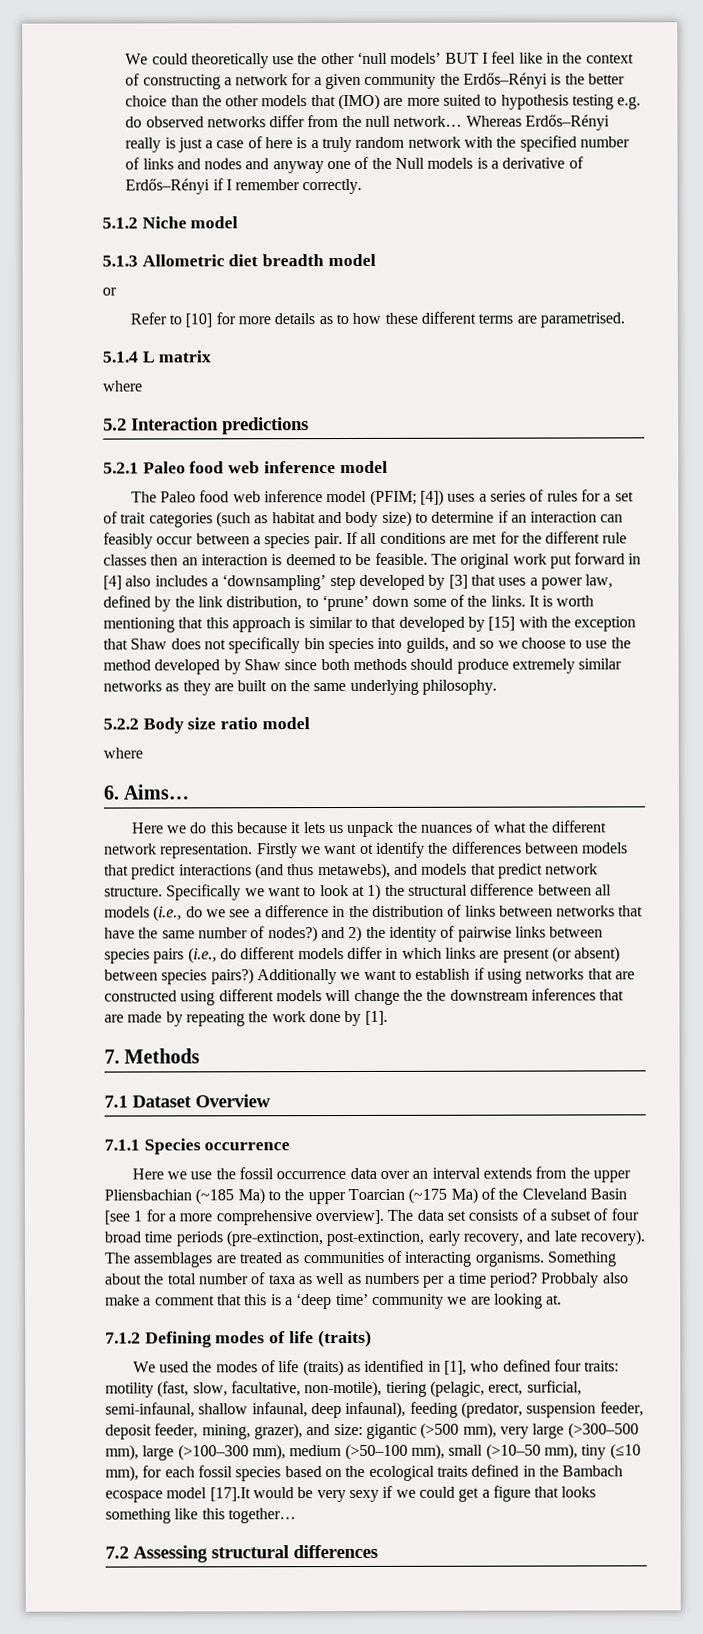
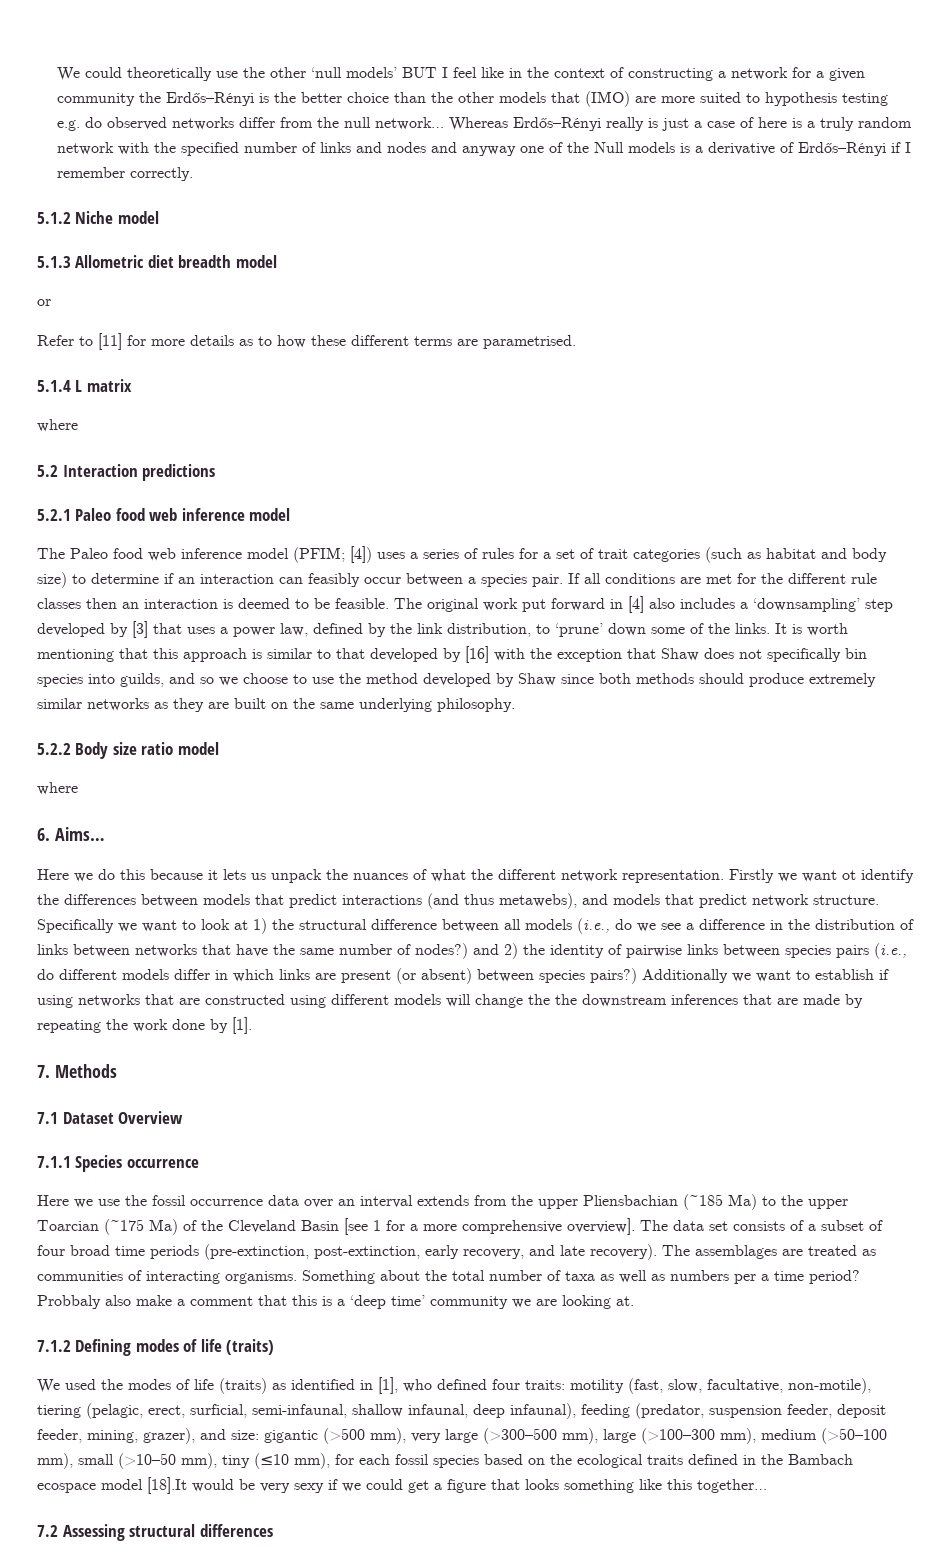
[185,313,213,328] [10] -> [98,333,122,350] [11]
[488,616,516,631] [15] -> [465,646,489,663] [16]
[209,1487,251,1502] [17].It -> [147,1477,187,1494] [18].It

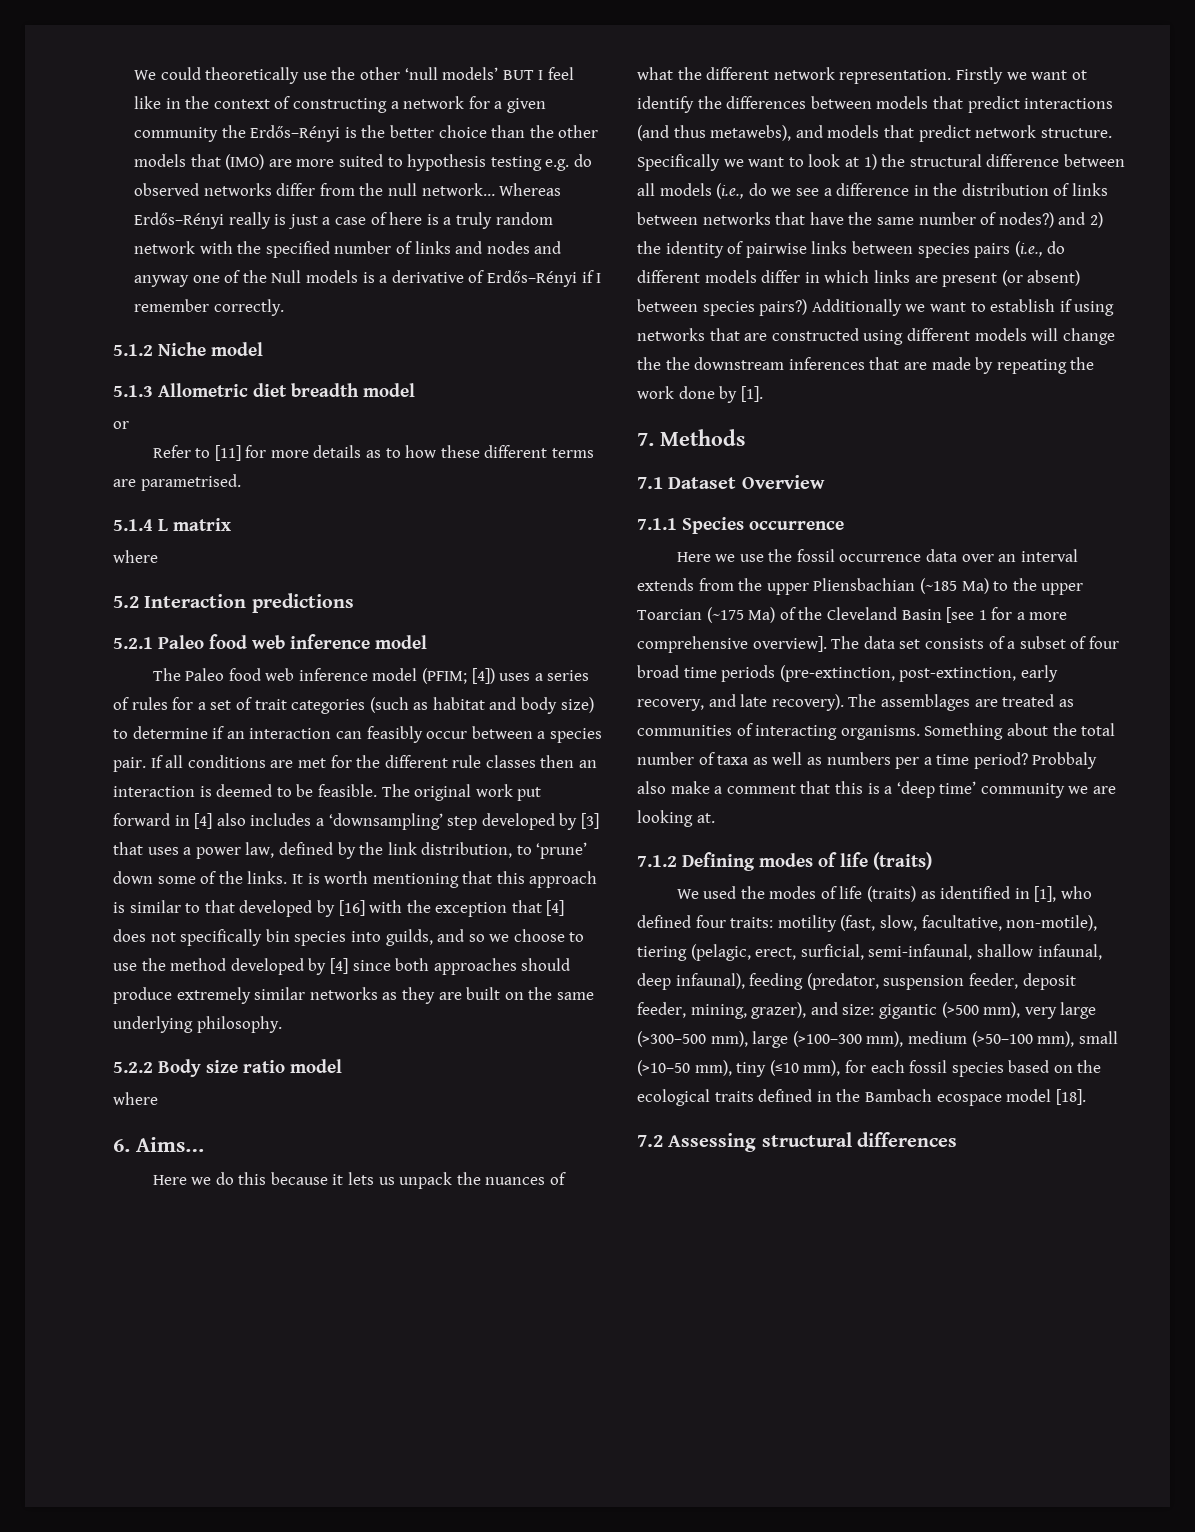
[661,648,699,661] Shaw -> [546,900,565,916] [4]
[518,673,556,686] Shaw -> [329,958,348,974] [4]
[636,673,694,684] methods -> [433,958,517,975] approaches
[147,1477,767,1494] [18].It would be very sexy if we could get a figure that looks something like this together… -> [1055,1089,1086,1105] [18].

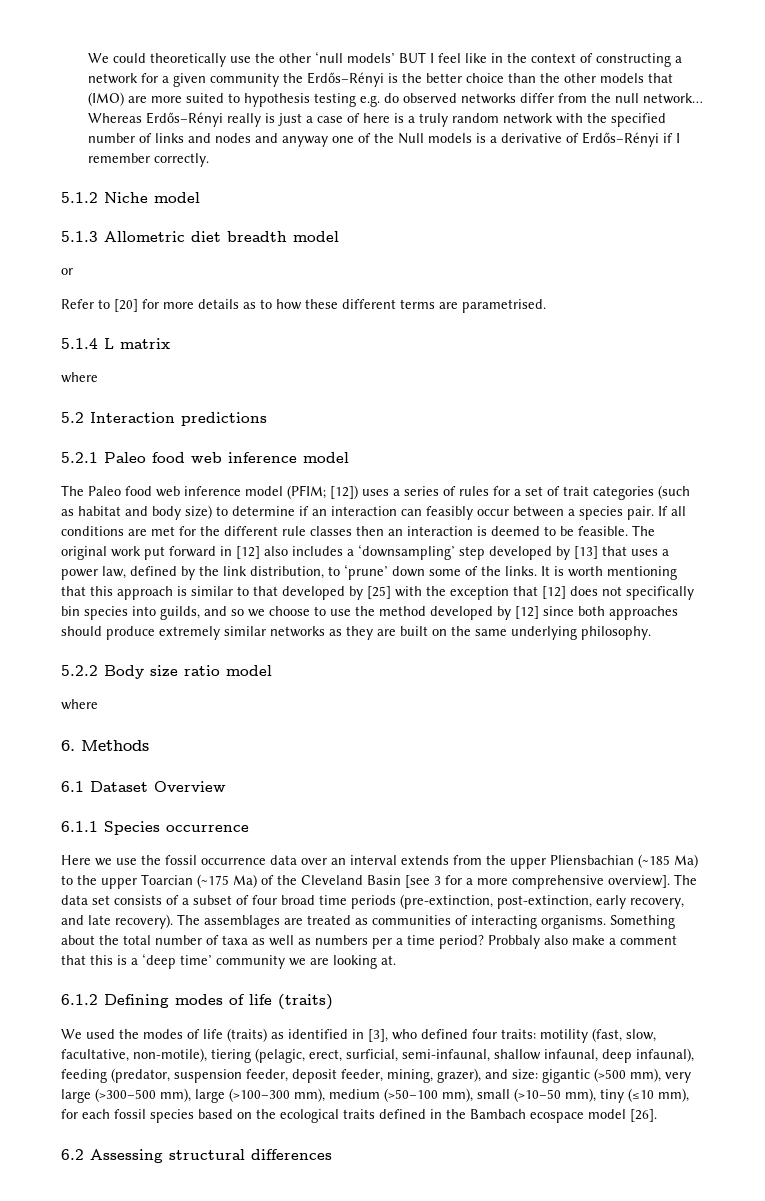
[214,445,241,461] [11] -> [114,299,138,312] [20]
[471,668,495,684] [4]) -> [330,485,358,499] [12])
[194,813,213,829] [4] -> [236,546,260,559] [12]
[580,813,599,829] [3] -> [574,546,598,559] [13]
[338,900,365,916] [16] -> [367,586,391,599] [25]
[546,900,565,916] [4] -> [542,586,566,599] [12]
[329,958,348,974] [4] -> [515,606,539,619] [12]
[136,1137,204,1152] [152,1172,566,1189] [637,67,1087,84] [637,96,1114,113] [637,125,1112,142] [637,154,1125,171] [637,183,1109,199] [637,212,1103,228] [637,241,1066,258] [637,270,1081,287] [637,299,1115,316] [637,328,1115,345] [637,357,1095,374] [637,386,763,403] [637,433,654,446] Aims… // Here we do this because it lets us unpack the nuances of what the different network representation. Firstly we want ot identify the differences between models that predict interactions (and thus metawebs), and models that predict network structure. Specifically we want to look at 1) the structural difference between all models (i.e., do we see a difference in the distribution of links between networks that have the same number of nodes?) and 2) the identity of pairwise links between species pairs (i.e., do different models differ in which links are present (or absent) between species pairs?) Additionally we want to establish if using networks that are constructed using different models will change the the downstream inferences that are made by repeating the work done by [1]. // 7. -> (75, 745) none
[637,477,663,489] 7.1 -> [61,781,84,792] 6.1
[637,518,677,530] 7.1.1 -> [61,821,98,832] 6.1.1
[978,610,987,620] 1 -> [434,876,441,885] 3
[637,855,677,867] 7.1.2 -> [61,994,98,1005] 6.1.2
[1034,886,1057,902] [1], -> [368,1029,388,1042] [3],
[1055,1089,1086,1105] [637,1135,663,1147] [18]. // 7.2 -> [630,1109,657,1122] [61,1149,84,1160] [26]. // 6.2

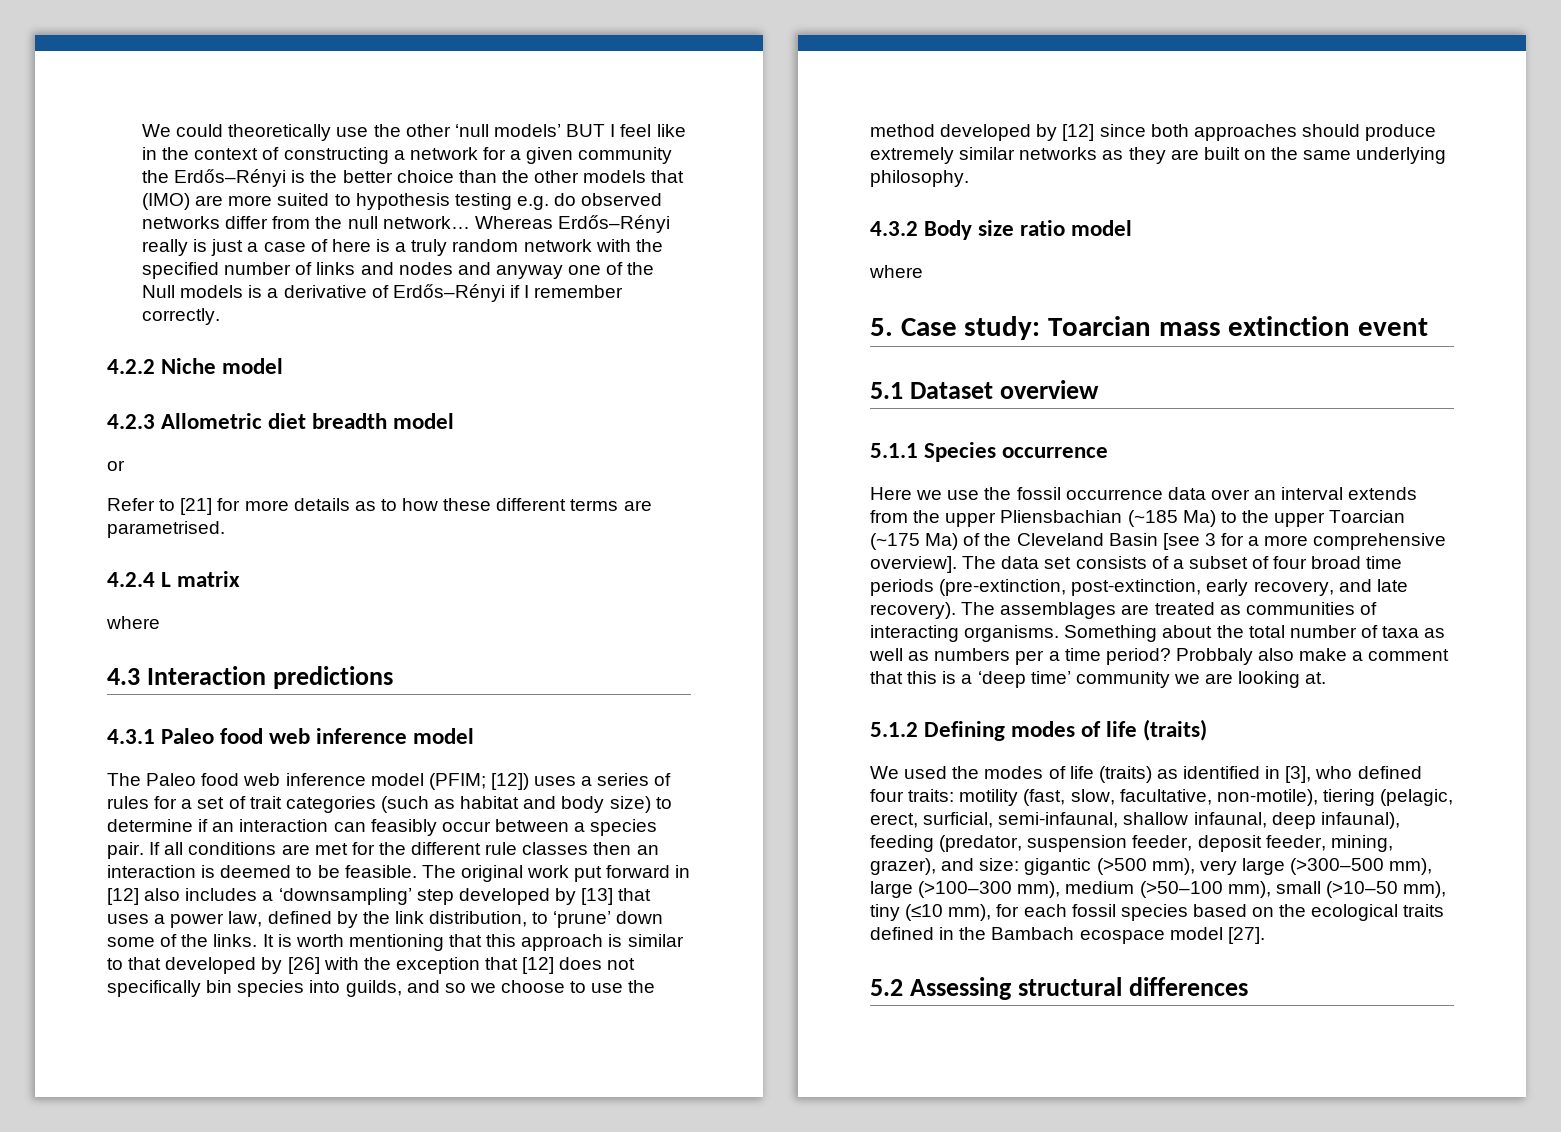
[61,192,98,203] 5.1.2 -> [107,359,155,374] 4.2.2
[61,231,98,242] 5.1.3 -> [107,414,155,429] 4.2.3
[114,299,138,312] [20] -> [180,498,213,515] [21]
[61,338,98,349] 5.1.4 -> [107,572,155,587] 4.2.4
[61,412,84,423] 5.2 -> [107,668,140,685] 4.3
[61,452,98,463] 5.2.1 -> [107,729,155,744] 4.3.1
[367,586,391,599] [25] -> [287,957,320,974] [26]
[61,665,98,676] 5.2.2 -> [870,221,918,236] 4.3.2
[61,740,149,751] [61,781,226,792] [61,821,98,832] 6. Methods // 6.1 Dataset Overview // 6.1.1 -> [870,316,1429,340] [870,380,1099,399] [870,443,918,458] 5. Case study: Toarcian mass extinction event // 5.1 Dataset overview // 5.1.1
[61,994,98,1005] 6.1.2 -> [870,722,918,737] 5.1.2
[630,1109,657,1122] [61,1149,84,1160] [26]. // 6.2 -> [1227,927,1265,944] [870,979,903,996] [27]. // 5.2

